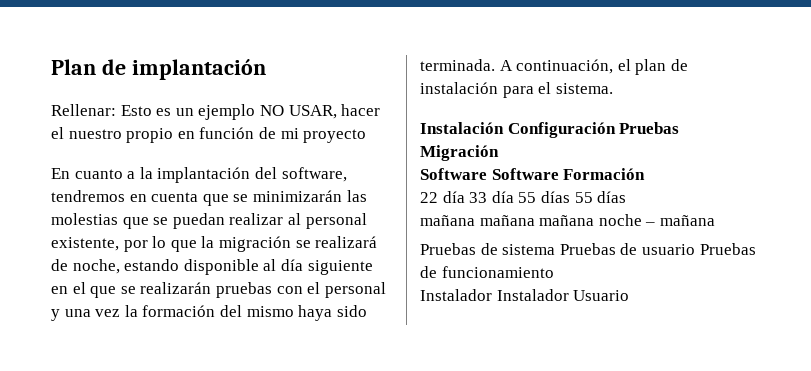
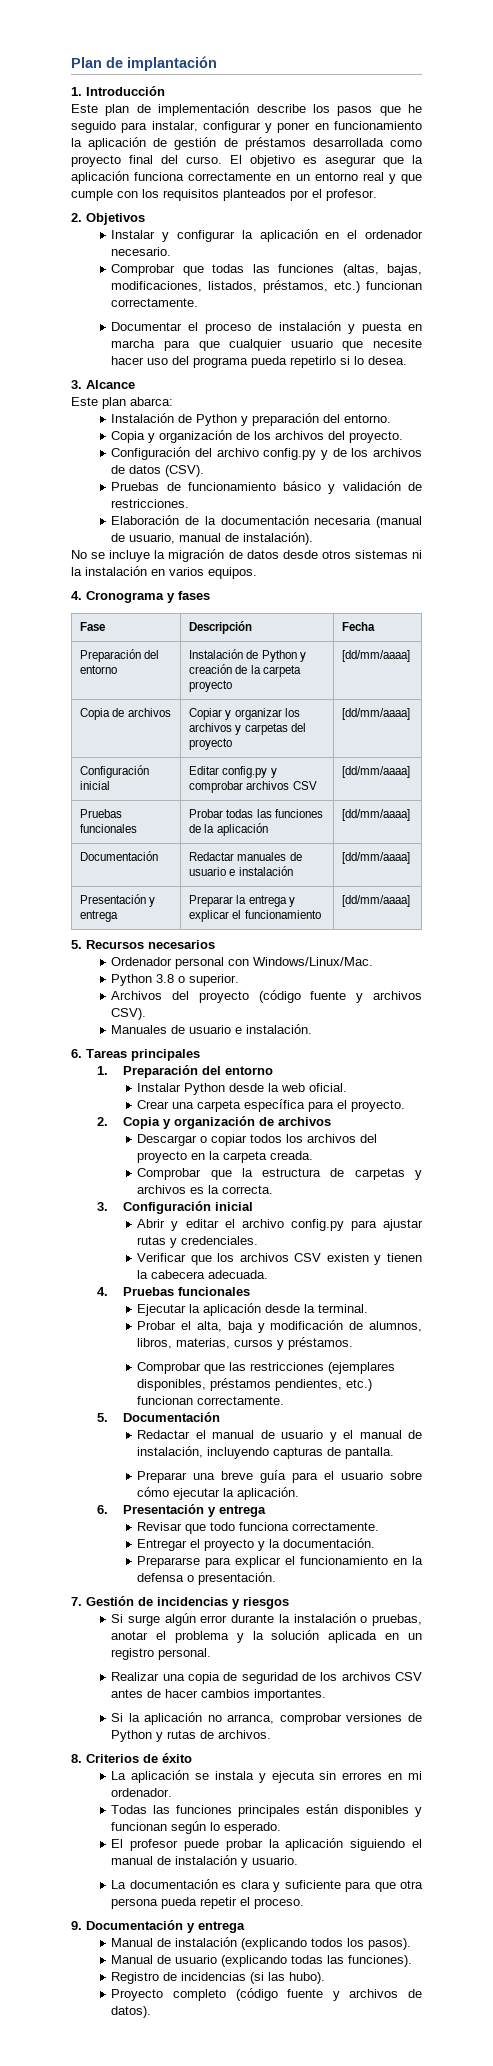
[51,104,381,120] [51,127,367,143] [51,167,347,183] [51,190,367,206] [51,213,367,229] [51,236,378,252] [51,259,373,275] [51,282,386,298] [51,305,367,321] [420,59,688,75] [420,82,613,98] [420,122,680,138] [420,145,499,161] [420,168,646,180] [420,191,627,203] [420,214,715,226] [420,243,756,255] [420,266,554,278] [420,289,630,301] Rellenar: Esto es un ejemplo NO USAR, hacer el nuestro propio en función de mi proyecto // En cuanto a la implantación del software, tendremos en cuenta que se minimizarán las molestias que se puedan realizar al personal existente, por lo que la migración se realizará de noche, estando disponible al día siguiente en el que se realizarán pruebas con el personal y una vez la formación del mismo haya sido terminada. A continuación, el plan de instalación para el sistema. // Instalación Configuración Pruebas Migración // Software Software Formación // 22 día 33 día 55 días 55 días // mañana mañana mañana noche – mañana // Pruebas de sistema Pruebas de usuario Pruebas de funcionamiento // Instalador Instalador Usuario -> [71,86,165,96] [71,103,422,116] [71,121,422,133] [71,137,422,150] [71,155,423,167] [71,171,422,184] [71,189,377,201] [71,213,145,225] [111,229,423,242] [111,247,172,256] [111,264,422,276] [111,280,422,293] [111,298,199,307] [111,321,422,334] [111,339,423,351] [111,356,408,368] [71,380,135,389] [71,397,173,409] [111,413,392,426] [111,430,404,443] [111,447,422,460] [111,465,205,477] [111,481,422,494] [111,499,190,508] [111,515,423,528] [111,532,314,545] [71,549,422,562] [71,566,257,579] [71,591,210,603] [80,622,106,631] [189,621,253,634] [342,622,376,631] [80,649,160,662] [80,665,118,674] [189,649,306,662] [189,664,301,677] [189,680,233,692] [342,650,411,662] [80,708,171,720] [189,708,300,720] [189,723,306,735] [189,738,233,750] [342,708,411,720] [80,765,150,778] [80,781,111,790] [189,766,277,778] [189,781,317,793] [342,766,411,778] [80,809,123,818] [80,824,138,833] [189,809,323,818] [189,823,268,836] [342,809,411,821] [80,851,159,861] [189,852,302,861] [189,866,293,876] [342,852,411,864] [80,894,156,907] [80,910,119,922] [189,895,295,907] [189,910,321,922] [342,895,411,907] [71,940,215,949] [111,957,374,969] [111,974,240,986] [111,990,422,1003] [111,1008,147,1020] [111,1024,313,1034] [71,1049,200,1061] [96,1065,273,1078] [137,1083,348,1095] [137,1099,406,1112] [96,1116,331,1129] [137,1134,378,1146] [137,1151,314,1163] [137,1168,422,1180] [137,1185,274,1194] [96,1201,253,1214] [137,1219,423,1231] [137,1236,259,1248] [137,1253,422,1265] [137,1270,269,1279] [96,1287,250,1296] [137,1303,369,1316] [137,1320,423,1333] [137,1337,354,1350] [137,1362,396,1374] [137,1378,373,1391] [137,1396,285,1405] [96,1412,220,1422] [137,1430,423,1442] [137,1446,395,1459] [137,1470,422,1483] [137,1487,300,1500] [96,1504,266,1517] [137,1522,380,1534] [137,1538,376,1551] [137,1556,423,1568] [137,1572,277,1585] [71,1596,289,1609] [111,1613,422,1626] [111,1630,422,1643] [111,1648,212,1660] [111,1672,422,1684] [111,1689,327,1701] [111,1712,423,1725] [111,1730,272,1742] [71,1753,192,1763] [111,1770,423,1783] [111,1788,173,1797] [111,1804,422,1817] [111,1821,282,1834] [111,1838,422,1851] [111,1855,299,1868] [111,1879,424,1892] [111,1897,305,1909] [71,1920,245,1933] [111,1937,412,1950] [111,1955,413,1967] [111,1972,326,1984] [111,1988,423,2001] [111,2006,152,2018] 1. Introducción // Este plan de implementación describe los pasos que he seguido para instalar, configurar y poner en funcionamiento la aplicación de gestión de préstamos desarrollada como proyecto final del curso. El objetivo es asegurar que la aplicación funciona correctamente en un entorno real y que cumple con los requisitos planteados por el profesor. // 2. Objetivos // Instalar y configurar la aplicación en el ordenador necesario. // Comprobar que todas las funciones (altas, bajas, modificaciones, listados, préstamos, etc.) funcionan correctamente. // Documentar el proceso de instalación y puesta en marcha para que cualquier usuario que necesite hacer uso del programa pueda repetirlo si lo desea. // 3. Alcance // Este plan abarca: // Instalación de Python y preparación del entorno. // Copia y organización de los archivos del proyecto. // Configuración del archivo config.py y de los archivos de datos (CSV). // Pruebas de funcionamiento básico y validación de restricciones. // Elaboración de la documentación necesaria (manual de usuario, manual de instalación). // No se incluye la migración de datos desde otros sistemas ni la instalación en varios equipos. // 4. Cronograma y fases // Fase | Descripción | Fecha // Preparación del entorno | Instalación de Python y creación de la carpeta proyecto | [dd/mm/aaaa] // Copia de archivos | Copiar y organizar los archivos y carpetas del proyecto | [dd/mm/aaaa] // Configuración inicial | Editar config.py y comprobar archivos CSV | [dd/mm/aaaa] // Pruebas funcionales | Probar todas las funciones de la aplicación | [dd/mm/aaaa] // Documentación | Redactar manuales de usuario e instalación | [dd/mm/aaaa] // Presentación y entrega | Preparar la entrega y explicar el funcionamiento | [dd/mm/aaaa] // 5. Recursos necesarios // Ordenador personal con Windows/Linux/Mac. // Python 3.8 o superior. // Archivos del proyecto (código fuente y archivos CSV). // Manuales de usuario e instalación. // 6. Tareas principales // 1. Preparación del entorno // Instalar Python desde la web oficial. // Crear una carpeta específica para el proyecto. // 2. Copia y organización de archivos // Descargar o copiar todos los archivos del proyecto en la carpeta creada. // Comprobar que la estructura de carpetas y archivos es la correcta. // 3. Configuración inicial // Abrir y editar el archivo config.py para ajustar rutas y credenciales. // Verificar que los archivos CSV existen y tienen la cabecera adecuada. // 4. Pruebas funcionales // Ejecutar la aplicación desde la terminal. // Probar el alta, baja y modificación de alumnos, libros, materias, cursos y préstamos. // Comprobar que las restricciones (ejemplares disponibles, préstamos pendientes, etc.) funcionan correctamente. // 5. Documentación // Redactar el manual de usuario y el manual de instalación, incluyendo capturas de pantalla. // Preparar una breve guía para el usuario sobre cómo ejecutar la aplicación. // 6. Presentación y entrega // Revisar que todo funciona correctamente. // Entregar el proyecto y la documentación. // Prepararse para explicar el funcionamiento en la defensa o presentación. // 7. Gestión de incidencias y riesgos // Si surge algún error durante la instalación o pruebas, anotar el problema y la solución aplicada en un registro personal. // Realizar una copia de seguridad de los archivos CSV antes de hacer cambios importantes. // Si la aplicación no arranca, comprobar versiones de Python y rutas de archivos. // 8. Criterios de éxito // La aplicación se instala y ejecuta sin errores en mi ordenador. // Todas las funciones principales están disponibles y funcionan según lo esperado. // El profesor puede probar la aplicación siguiendo el manual de instalación y usuario. // La documentación es clara y suficiente para que otra persona pueda repetir el proceso. // 9. Documentación y entrega // Manual de instalación (explicando todos los pasos). // Manual de usuario (explicando todas las funciones). // Registro de incidencias (si las hubo). // Proyecto completo (código fuente y archivos de datos).

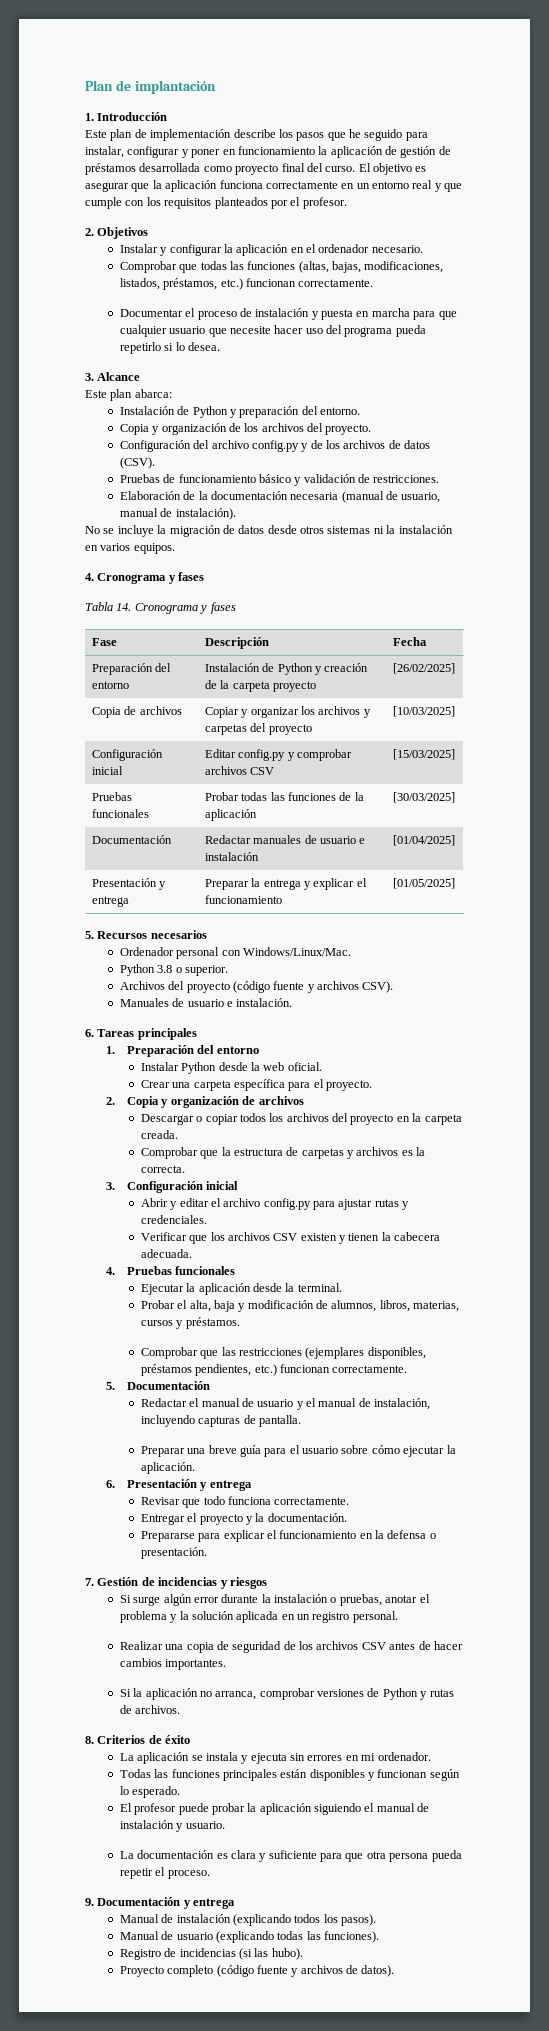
(210, 595) none -> [85,602,236,614] // Tabla 14. Cronograma y fases
[342,650,411,662] [dd/mm/aaaa] -> [392,663,455,674] [26/02/2025]
[342,708,411,720] [dd/mm/aaaa] -> [392,706,455,717] [10/03/2025]
[342,766,411,778] [dd/mm/aaaa] -> [392,749,455,760] [15/03/2025]
[342,809,411,821] [dd/mm/aaaa] -> [392,792,455,803] [30/03/2025]
[342,852,411,864] [dd/mm/aaaa] -> [392,835,455,846] [01/04/2025]
[342,895,411,907] [dd/mm/aaaa] -> [392,878,455,889] [01/05/2025]

